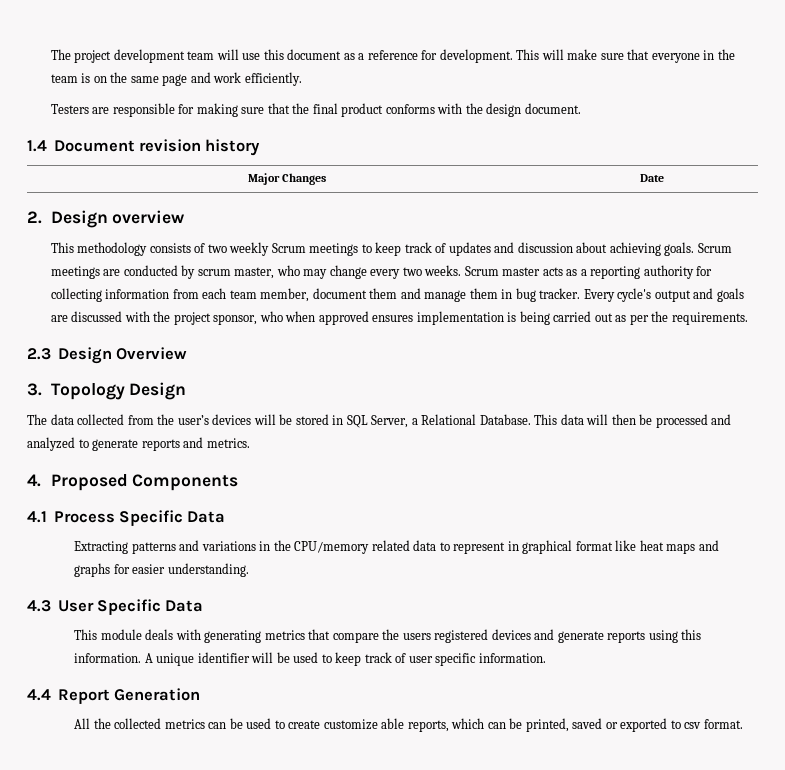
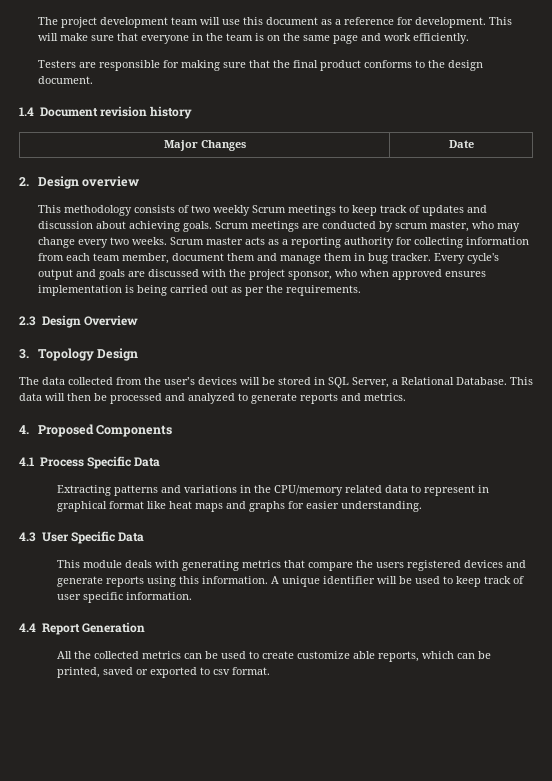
[437,103,463,114] with -> [414,60,425,68] to

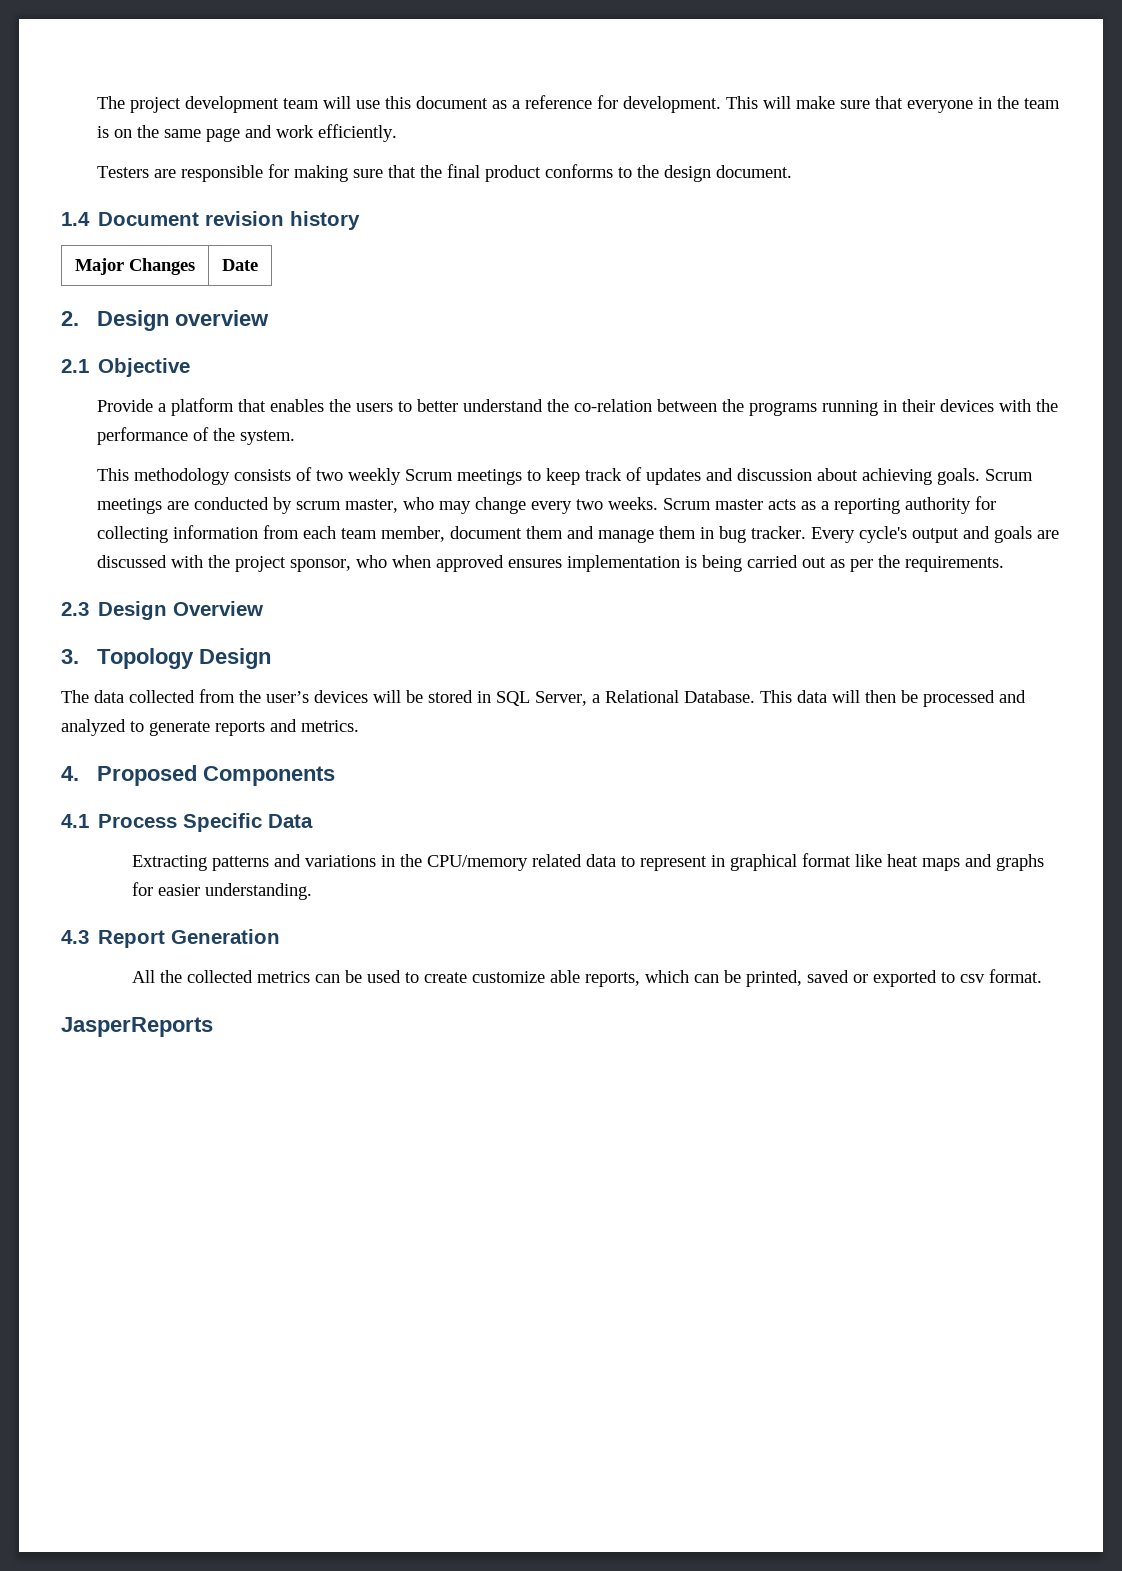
(140, 181) none -> [61,358,191,377] [96,398,1058,416] [96,427,295,445] // 2.1 Objective // Provide a platform that enables the users to better understand the co-relation between the programs running in their devices with the performance of the system.
[41,531,144,544] [56,560,526,571] [56,576,524,587] [56,592,192,603] [19,623,36,632] User Specific Data // This module deals with generating metrics that compare the users registered devices and generate reports using this information. A unique identifier will be used to keep track of user specific information. // 4.4 -> (89, 937) none
(270, 671) none -> [61,1017,213,1037] // JasperReports

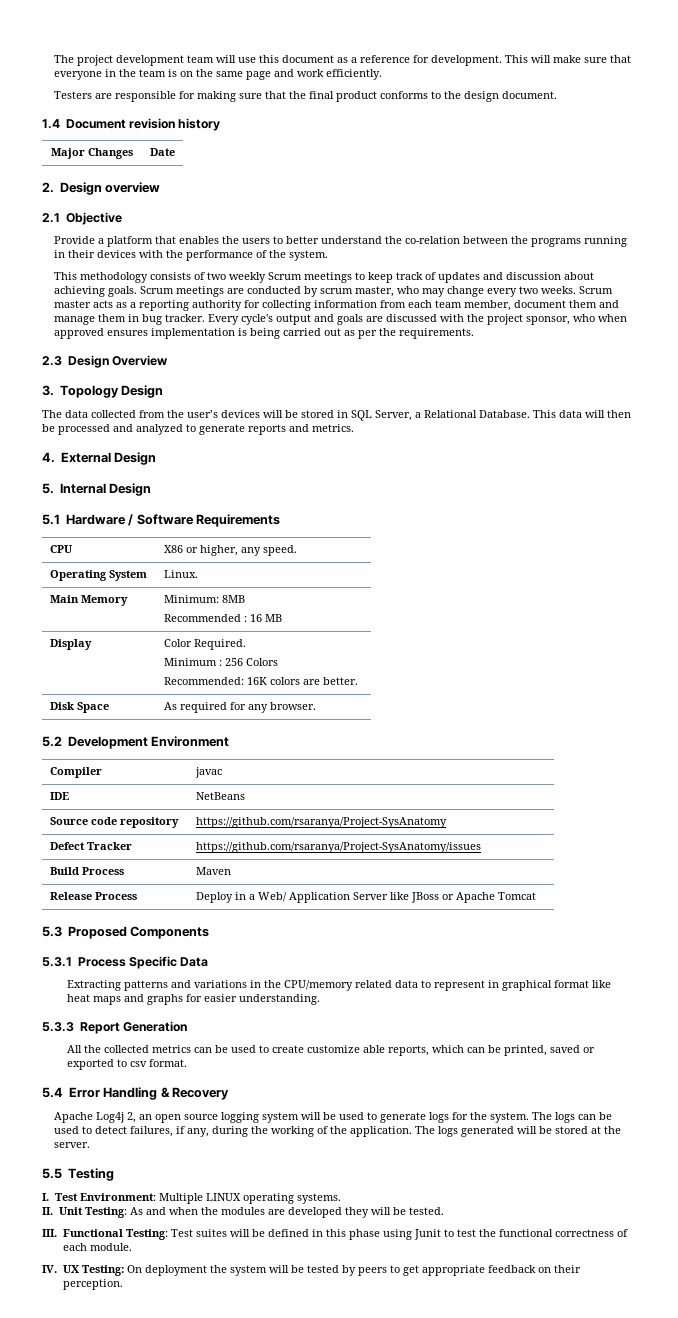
(79, 773) none -> [60,452,157,465] [42,483,152,496] [42,514,281,527] [49,545,73,553] [163,545,297,556] [49,570,147,581] [163,570,198,578] [49,595,128,606] [163,595,245,603] [163,614,282,622] [49,639,92,650] [163,639,246,650] [163,658,278,666] [163,677,358,685] [49,702,109,713] [163,702,316,713] [42,736,230,749] [49,767,102,778] [194,767,222,778] [49,792,69,800] [195,792,245,800] [49,817,179,828] [195,817,447,828] [49,842,132,850] [195,842,481,853] [49,867,124,875] [195,867,231,875] [49,892,137,900] [195,892,536,903] [42,926,62,937] External Design // 5. Internal Design // 5.1 Hardware / Software Requirements // CPU | X86 or higher, any speed. // Operating System | Linux. // Main Memory | Minimum: 8MB // Recommended : 16 MB // Display | Color Required. // Minimum : 256 Colors // Recommended: 16K colors are better. // Disk Space | As required for any browser. // 5.2 Development Environment // Compiler | javac // IDE | NetBeans // Source code repository | https://github.com/rsaranya/Project-SysAnatomy // Defect Tracker | https://github.com/rsaranya/Project-SysAnatomy/issues // Build Process | Maven // Release Process | Deploy in a Web/ Application Server like JBoss or Apache Tomcat // 5.3
[61,814,89,828] 4.1 -> [42,957,72,967] 5.3.1
[61,930,89,944] 4.3 -> [42,1022,74,1032] 5.3.3
[61,1017,213,1037] JasperReports -> [42,1087,230,1100] [54,1112,613,1123] [54,1126,622,1137] [54,1142,91,1148] [42,1168,114,1181] [42,1193,341,1204] [42,1207,444,1218] [42,1229,628,1240] [62,1243,132,1251] [42,1265,581,1276] [62,1279,123,1290] 5.4 Error Handling & Recovery // Apache Log4j 2, an open source logging system will be used to generate logs for the system. The logs can be used to detect failures, if any, during the working of the application. The logs generated will be stored at the server. // 5.5 Testing // I. Test Environment: Multiple LINUX operating systems. // II. Unit Testing: As and when the modules are developed they will be tested. // III. Functional Testing: Test suites will be defined in this phase using Junit to test the functional correctness of each module. // IV. UX Testing: On deployment the system will be tested by peers to get appropriate feedback on their perception.

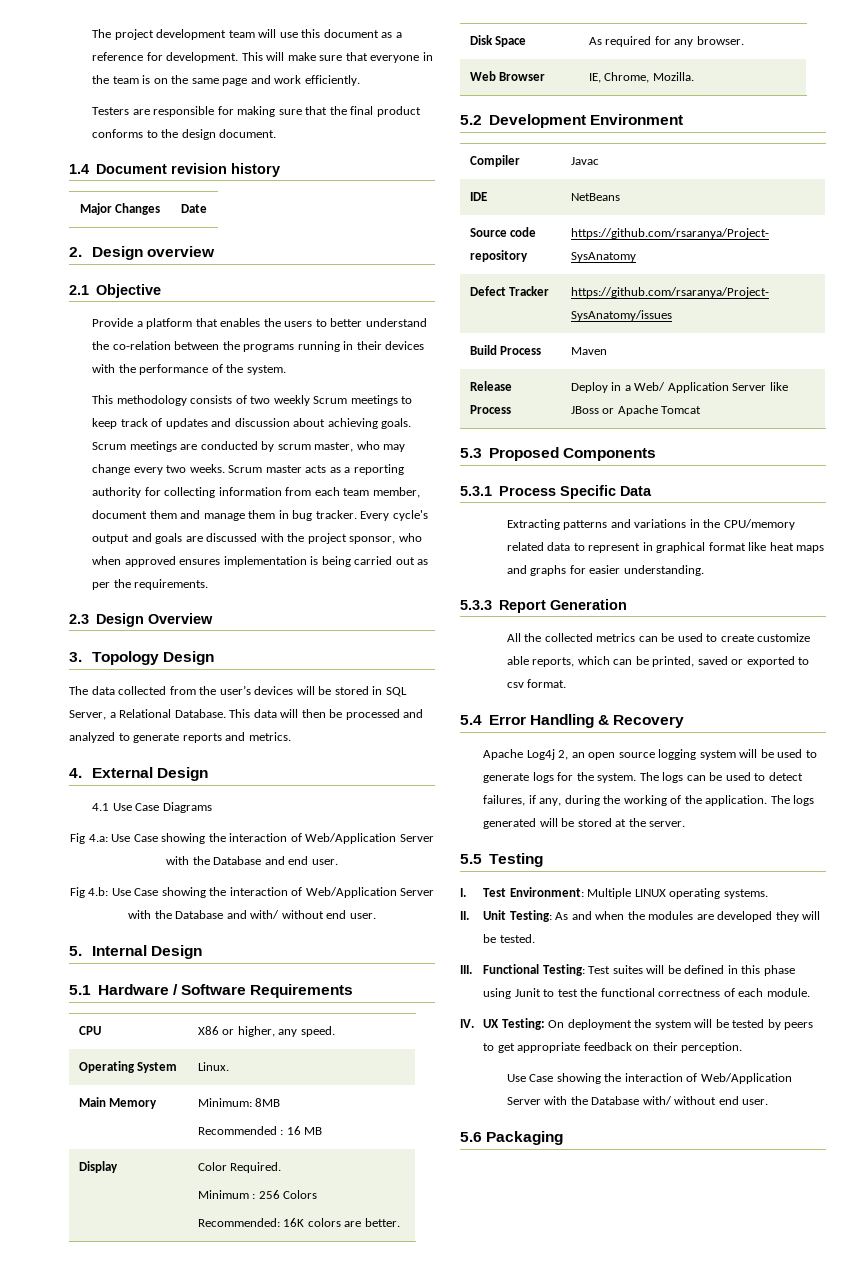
(157, 458) none -> [92,802,212,813] [70,833,434,844] [166,856,338,865] [69,887,435,898] [128,910,376,919] // 4.1 Use Case Diagrams // Fig 4.a: Use Case showing the interaction of Web/Application Server with the Database and end user. // Fig 4.b: Use Case showing the interaction of Web/Application Server with the Database and with/ without end user.
(316, 706) none -> [469,71,546,81] [588,72,694,83] // Web Browser | IE, Chrome, Mozilla.
[194,767,222,778] javac -> [570,157,599,165] Javac
(123, 1284) none -> [506,1073,792,1084] [506,1096,769,1105] [460,1131,564,1145] // Use Case showing the interaction of Web/Application Server with the Database with/ without end user. // 5.6 Packaging

